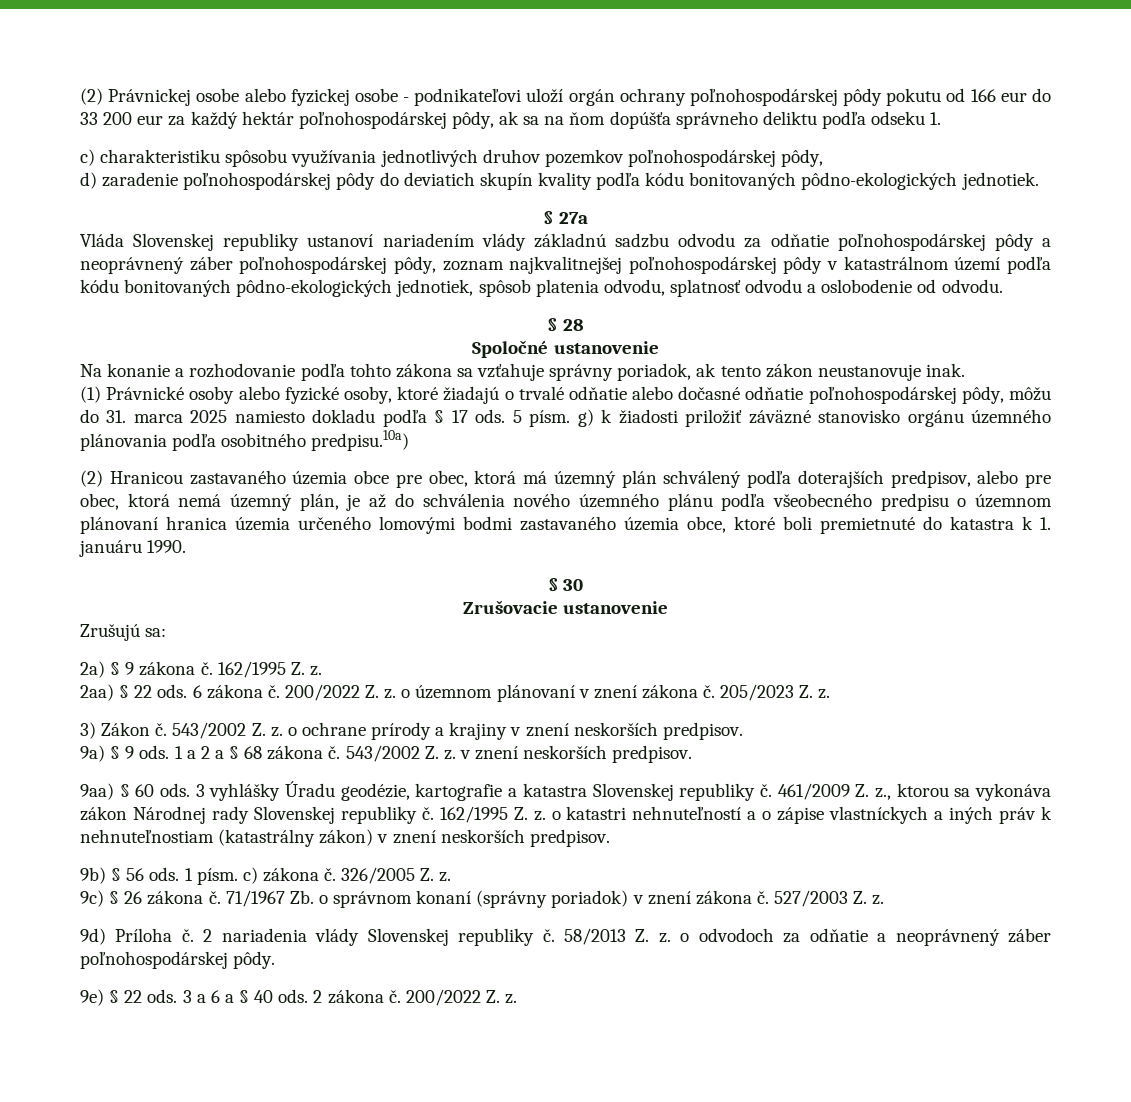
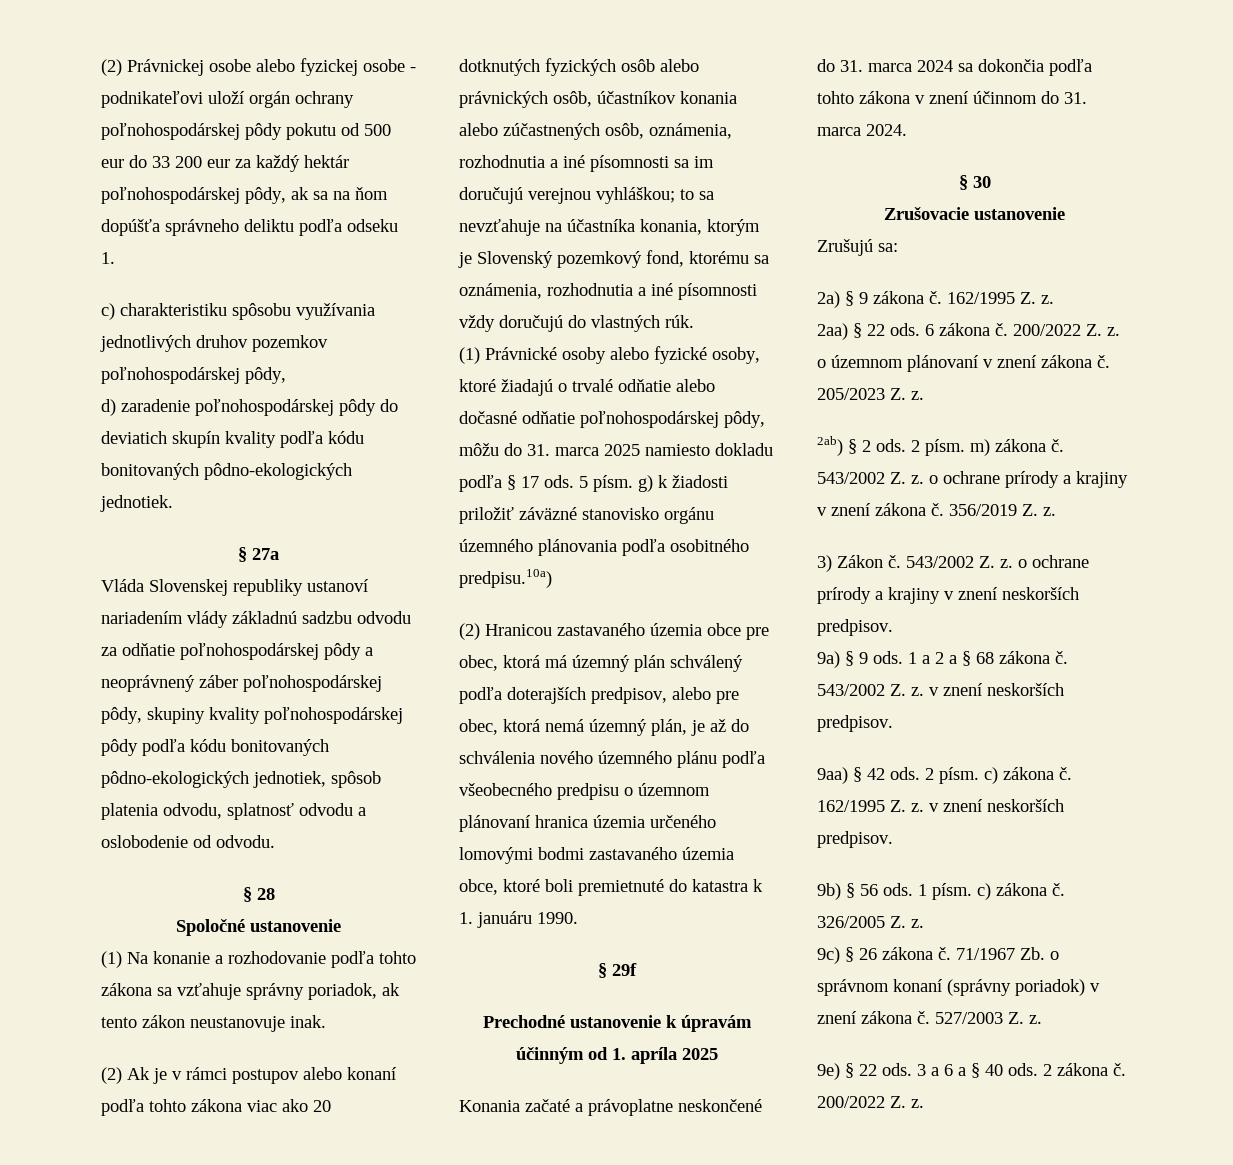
[970,89,996,102] 166 -> [364,124,391,136] 500
[442,256,1001,274] zoznam najkvalitnejšej poľnohospodárskej pôdy v katastrálnom území -> [147,707,403,724] [101,739,138,756] skupiny kvality poľnohospodárskej pôdy
(659, 347) none -> [101,951,122,968] (1)
(965, 370) none -> [101,1067,396,1084] [101,1099,331,1116] [459,58,699,76] [459,91,737,108] [459,123,732,140] [459,155,714,172] [459,187,714,204] [459,219,760,236] [458,250,769,268] [459,283,757,300] [459,315,694,332] // (2) Ak je v rámci postupov alebo konaní podľa tohto zákona viac ako 20 dotknutých fyzických osôb alebo právnických osôb, účastníkov konania alebo zúčastnených osôb, oznámenia, rozhodnutia a iné písomnosti sa im doručujú verejnou vyhláškou; to sa nevzťahuje na účastníka konania, ktorým je Slovenský pozemkový fond, ktorému sa oznámenia, rozhodnutia a iné písomnosti vždy doručujú do vlastných rúk.
(187, 546) none -> [597,963,637,978] [482,1015,752,1032] [515,1047,718,1064] [459,1099,762,1116] [817,59,1092,76] [817,91,1087,104] [817,124,907,136] // § 29f // Prechodné ustanovenie k úpravám účinným od 1. apríla 2025 // Konania začaté a právoplatne neskončené do 31. marca 2024 sa dokončia podľa tohto zákona v znení účinnom do 31. marca 2024.
(831, 694) none -> [817,436,1064,456] [817,471,1128,488] [817,503,1056,516] // 2ab) § 2 ods. 2 písm. m) zákona č. 543/2002 Z. z. o ochrane prírody a krajiny v znení zákona č. 356/2019 Z. z.
[135,781,1052,801] [80,806,1052,824] [80,829,374,847] 60 ods. 3 vyhlášky Úradu geodézie, kartografie a katastra Slovenskej republiky č. 461/2009 Z. z., ktorou sa vykonáva zákon Národnej rady Slovenskej republiky č. 162/1995 Z. z. o katastri nehnuteľností a o zápise vlastníckych a iných práv k nehnuteľnostiam (katastrálny zákon) -> [867,767,1072,784] [817,800,924,812] 42 ods. 2 písm. c) zákona č. 162/1995 Z. z.
[80,928,1051,946] [80,951,276,969] // 9d) Príloha č. 2 nariadenia vlády Slovenskej republiky č. 58/2013 Z. z. o odvodoch za odňatie a neoprávnený záber poľnohospodárskej pôdy. -> (1042, 1019) none

